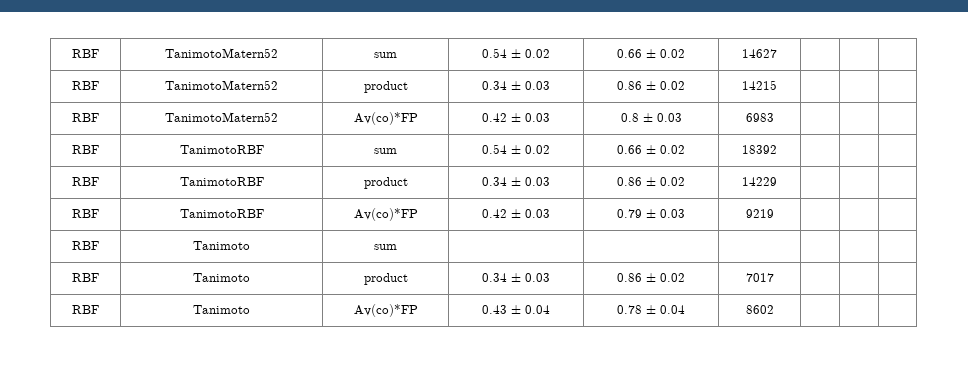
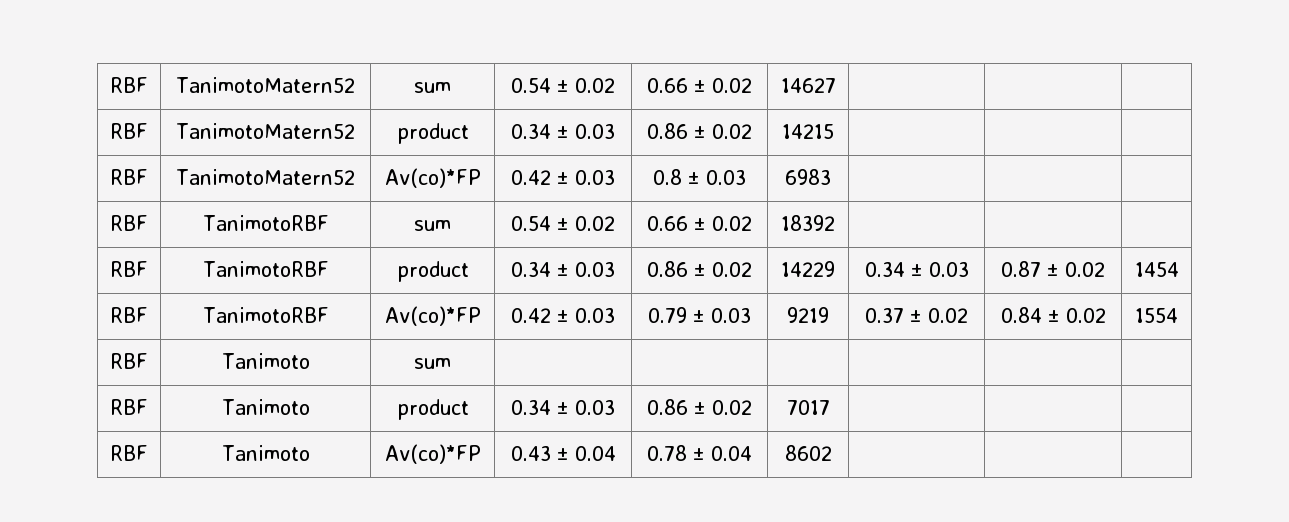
(777, 181) | | -> [864,262,969,277] [1001,261,1105,277] [1134,262,1179,277] 0.34 ± 0.03 | 0.87 ± 0.02 | 1454
(774, 213) | | -> [865,308,968,323] [1000,307,1106,323] [1135,308,1178,323] 0.37 ± 0.02 | 0.84 ± 0.02 | 1554

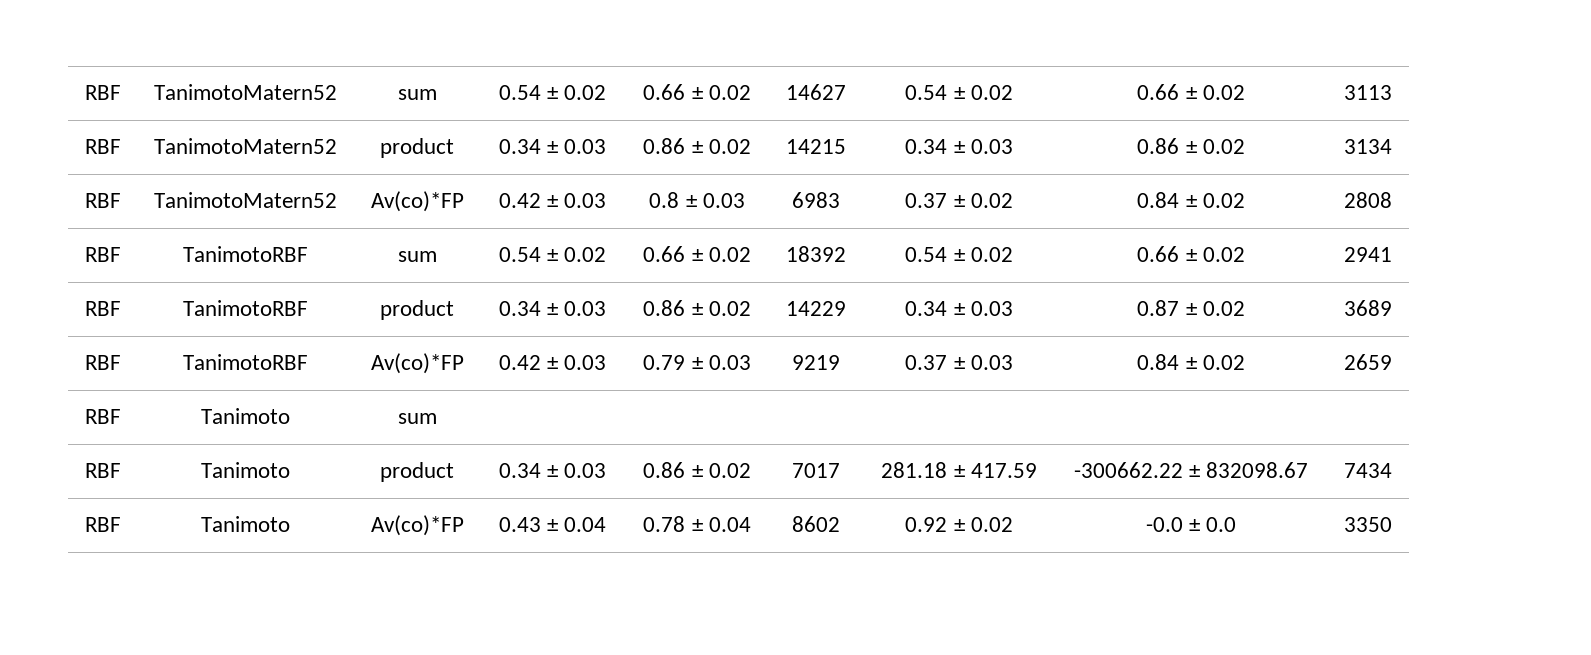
(836, 85) | | -> [905,85,1013,100] [1137,84,1245,100] [1343,85,1392,100] 0.54 ± 0.02 | 0.66 ± 0.02 | 3113
(834, 131) | | -> [905,139,1013,154] [1137,138,1245,154] [1343,139,1392,154] 0.34 ± 0.03 | 0.86 ± 0.02 | 3134
(831, 177) | | -> [905,193,1013,208] [1137,192,1245,208] [1343,192,1392,208] 0.37 ± 0.02 | 0.84 ± 0.02 | 2808
(835, 223) | | -> [905,247,1013,262] [1137,246,1245,262] [1343,247,1392,262] 0.54 ± 0.02 | 0.66 ± 0.02 | 2941
[1134,262,1179,277] 1454 -> [1343,300,1392,316] 3689
[928,308,968,323] [1000,307,1106,323] [1135,308,1178,323] 0.02 | 0.84 ± 0.02 | 1554 -> [970,355,1013,370] [1137,354,1245,370] [1343,354,1392,370] 0.03 | 0.84 ± 0.02 | 2659
(830, 407) | | -> [881,462,1037,478] [1073,462,1309,478] [1343,463,1392,478] 281.18 ± 417.59 | -300662.22 ± 832098.67 | 7434
(832, 453) | | -> [905,517,1013,532] [1145,517,1237,532] [1343,517,1392,532] 0.92 ± 0.02 | -0.0 ± 0.0 | 3350

